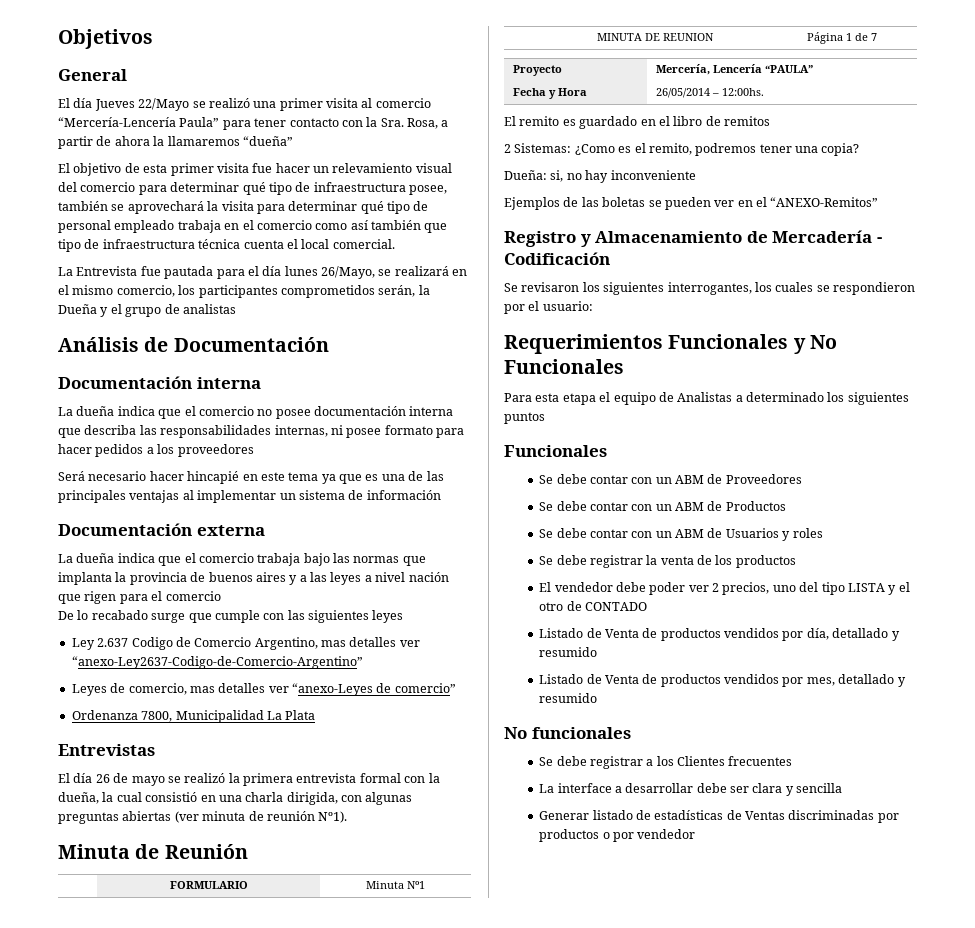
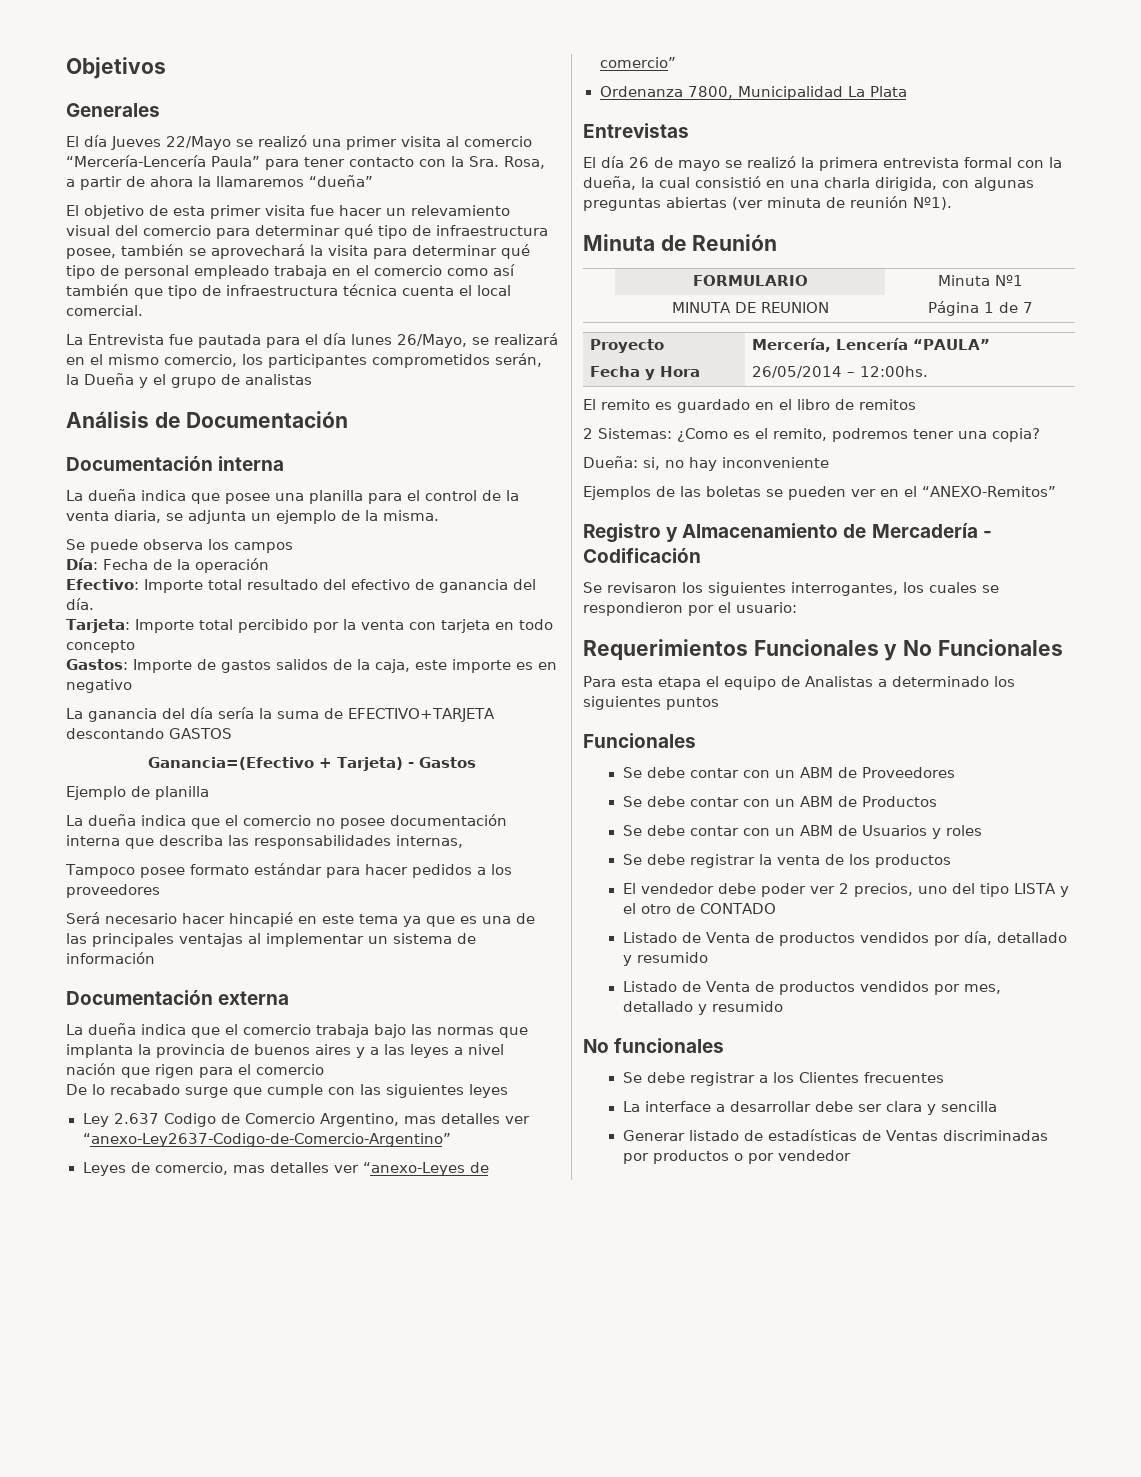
[58,69,127,81] General -> [66,103,160,117] Generales
(261, 383) none -> [66,489,519,504] [66,510,439,524] [66,539,293,553] [66,558,269,573] [66,579,536,593] [66,598,94,610] [66,619,553,633] [66,640,135,653] [66,659,557,673] [66,679,132,693] [66,707,495,722] [66,728,232,739] [148,757,476,771] [66,786,209,800] // La dueña indica que posee una planilla para el control de la venta diaria, se adjunta un ejemplo de la misma. // Se puede observa los campos // Día: Fecha de la operación // Efectivo: Importe total resultado del efectivo de ganancia del día. // Tarjeta: Importe total percibido por la venta con tarjeta en todo concepto // Gastos: Importe de gastos salidos de la caja, este importe es en negativo // La ganancia del día sería la suma de EFECTIVO+TARJETA descontando GASTOS // Ganancia=(Efectivo + Tarjeta) - Gastos // Ejemplo de planilla
[330,425,343,435] ni -> [65,864,135,878] // Tampoco
(433, 430) none -> [253,863,322,875] estándar

